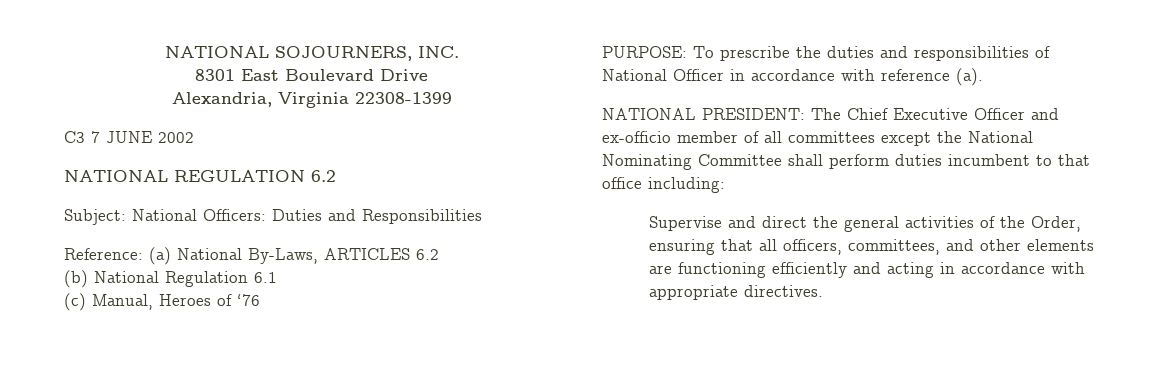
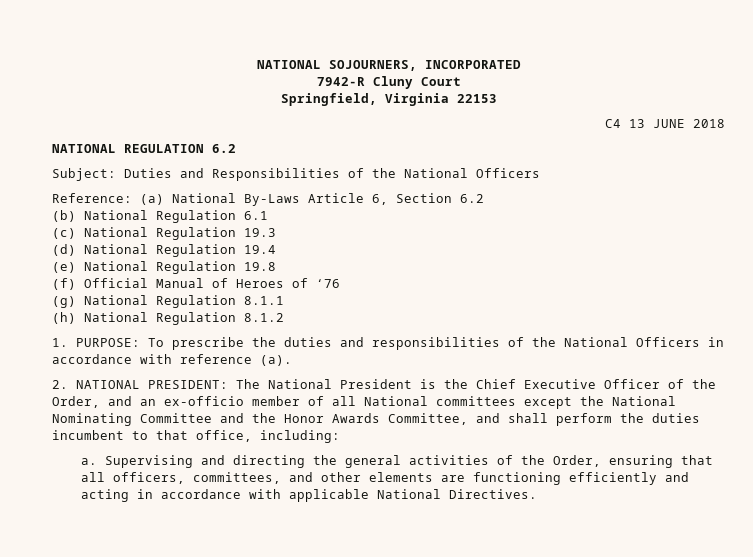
[417,46,459,58] [195,69,428,81] [171,92,452,108] [64,131,194,143] INC. // 8301 East Boulevard Drive // Alexandria, Virginia 22308-1399 // C3 7 JUNE 2002 -> [424,60,521,69] [316,76,461,89] [280,93,497,106] [605,119,725,128] INCORPORATED // 7942-R Cluny Court // Springfield, Virginia 22153 // C4 13 JUNE 2018
[132,209,266,221] National Officers: -> (116, 174) none
(482, 216) none -> [348,168,540,178] of the National Officers
[248,248,410,264] By-Laws, ARTICLES -> [244,193,452,206] By-Laws Article 6, Section
[92,294,260,310] Manual, Heroes of ‘76 // -> [84,227,276,240] [52,244,276,257] [52,261,276,274] [52,278,340,290] [52,295,284,308] [52,312,284,325] [52,338,68,347] National Regulation 19.3 // (d) National Regulation 19.4 // (e) National Regulation 19.8 // (f) Official Manual of Heroes of ‘76 // (g) National Regulation 8.1.1 // (h) National Regulation 8.1.2 // 1.
[602,69,724,81] National Officer -> [532,337,700,347] the National Officers
(983, 77) none -> [52,380,68,389] 2.
[847,108,1059,120] Chief Executive Officer and -> [268,379,716,389] [52,396,156,408] National President is the Chief Executive Officer of the Order, and an
(782, 137) none -> [364,396,428,406] National
(782, 160) none -> [220,413,500,425] and the Honor Awards Committee, and
(889, 161) none -> [620,413,644,423] the
[602,177,642,189] office -> [196,430,252,442] office,
[649,216,808,231] Supervise and direct -> [80,455,305,468] a. Supervising and directing
[649,285,824,300] appropriate directives. -> [288,489,537,502] applicable National Directives.

